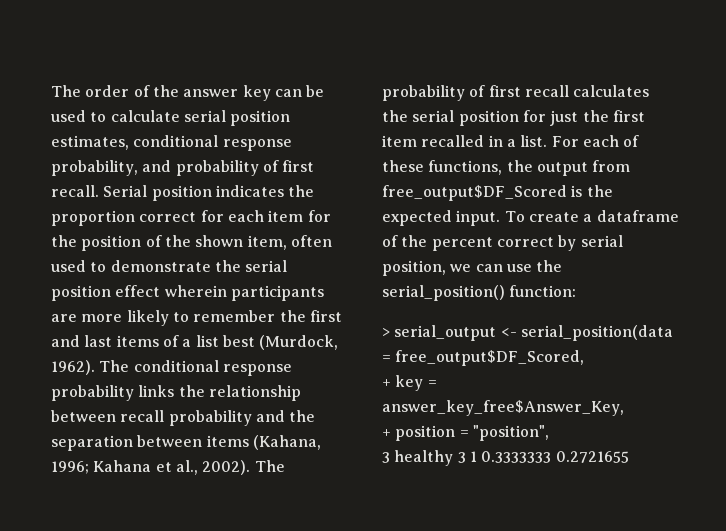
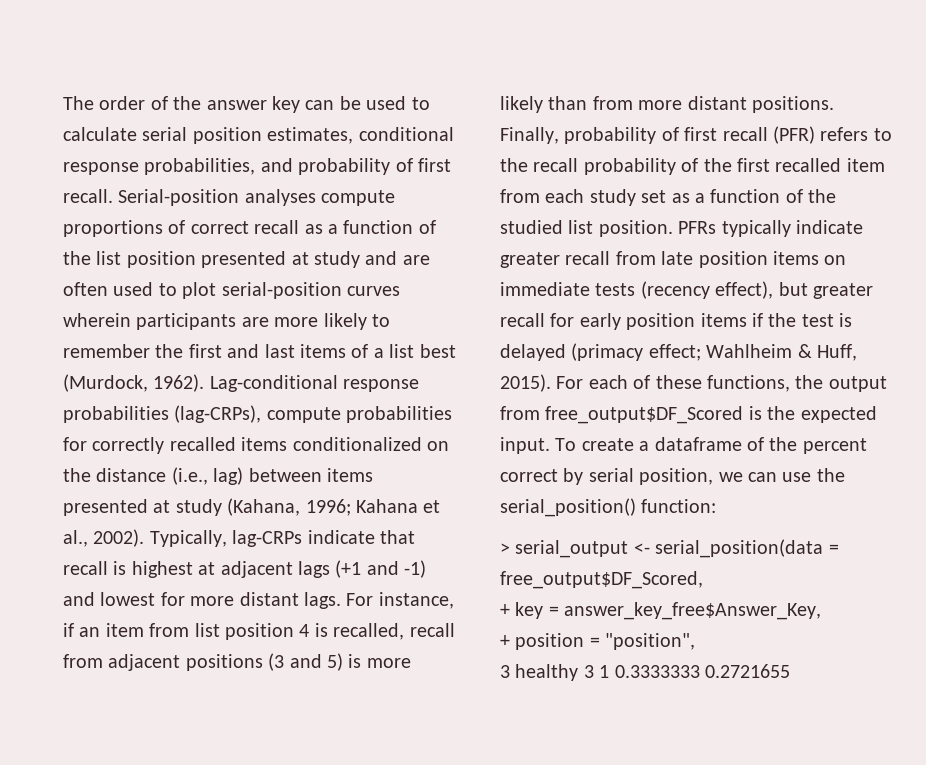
[51,160,138,176] probability, -> [144,158,256,175] probabilities,
[103,185,315,201] [51,210,331,226] [51,235,332,251] [51,260,288,272] [51,285,161,301] Serial position indicates the proportion correct for each item for the position of the shown item, often used to demonstrate the serial position effect -> [118,189,396,206] [63,220,436,237] [63,251,430,268] [63,282,400,299] Serial-position analyses compute proportions of correct recall as a function of the list position presented at study and are often used to plot serial-position curves
[99,360,292,376] [51,385,301,401] [51,410,316,426] [51,435,249,451] The conditional response probability links the relationship between recall probability and the separation between items -> [209,375,420,392] [63,405,453,423] [63,437,449,454] [63,467,373,485] [63,499,222,516] Lag-conditional response probabilities (lag-CRPs), compute probabilities for correctly recalled items conditionalized on the distance (i.e., lag) between items presented at study
[254,460,285,472] [382,85,650,101] [382,110,645,126] [382,135,548,147] The probability of first recall calculates the serial position for just the first item recalled in a list. -> [149,530,415,547] [63,560,427,578] [63,592,454,609] [63,623,455,640] [63,653,411,671] [500,96,834,113] [500,126,892,144] [500,158,885,175] [500,189,837,206] [500,220,863,237] [500,251,847,268] [500,281,873,299] [500,313,853,330] [500,343,857,361] [500,374,551,392] Typically, lag-CRPs indicate that recall is highest at adjacent lags (+1 and -1) and lowest for more distant lags. For instance, if an item from list position 4 is recalled, recall from adjacent positions (3 and 5) is more likely than from more distant positions. Finally, probability of first recall (PFR) refers to the recall probability of the first recalled item from each study set as a function of the studied list position. PFRs typically indicate greater recall from late position items on immediate tests (recency effect), but greater recall for early position items if the test is delayed (primacy effect; Wahlheim & Huff, 2015).

